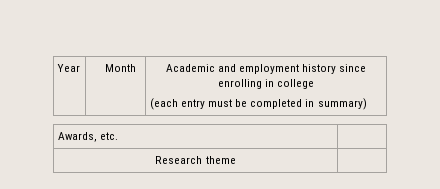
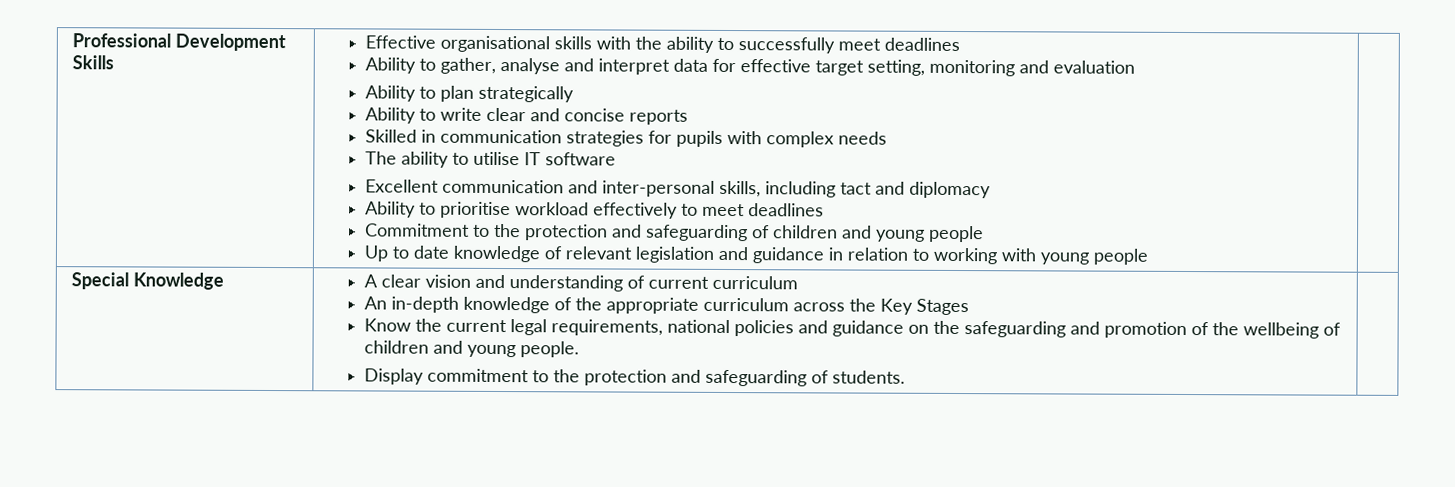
[56,64,80,72] [105,64,137,72] [165,64,367,74] [217,79,315,89] [149,98,367,110] [57,132,118,142] [155,156,236,164] Year | Month | Academic and employment history since enrolling in college // (each entry must be completed in summary) // Awards, etc. | // Research theme -> [71,33,286,52] [71,55,114,70] [364,35,960,54] [364,57,1135,77] [364,85,574,103] [364,107,688,125] [364,129,887,148] [364,151,616,168] [364,179,991,199] [364,201,824,219] [364,223,984,243] [363,245,1148,265] [70,272,224,290] [363,274,798,292] [363,296,969,316] [363,318,1341,339] [363,340,579,358] [363,368,905,387] Professional Development Skills | Effective organisational skills with the ability to successfully meet deadlines // Ability to gather, analyse and interpret data for effective target setting, monitoring and evaluation // Ability to plan strategically // Ability to write clear and concise reports // Skilled in communication strategies for pupils with complex needs // The ability to utilise IT software // Excellent communication and inter-personal skills, including tact and diplomacy // Ability to prioritise workload effectively to meet deadlines // Commitment to the protection and safeguarding of children and young people // Up to date knowledge of relevant legislation and guidance in relation to working with young people | // Special Knowledge | A clear vision and understanding of current curriculum // An in-depth knowledge of the appropriate curriculum across the Key Stages // Know the current legal requirements, national policies and guidance on the safeguarding and promotion of the wellbeing of children and young people. // Display commitment to the protection and safeguarding of students.

